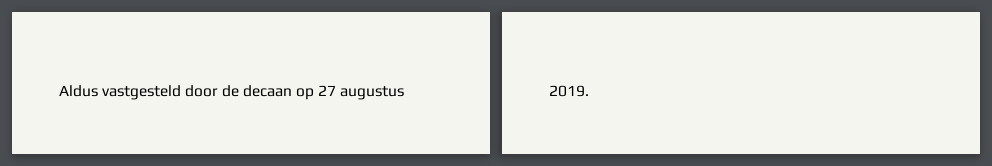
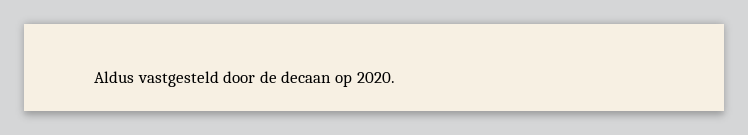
[318,85,589,100] 27 augustus 2019. -> [356,72,395,83] 2020.

